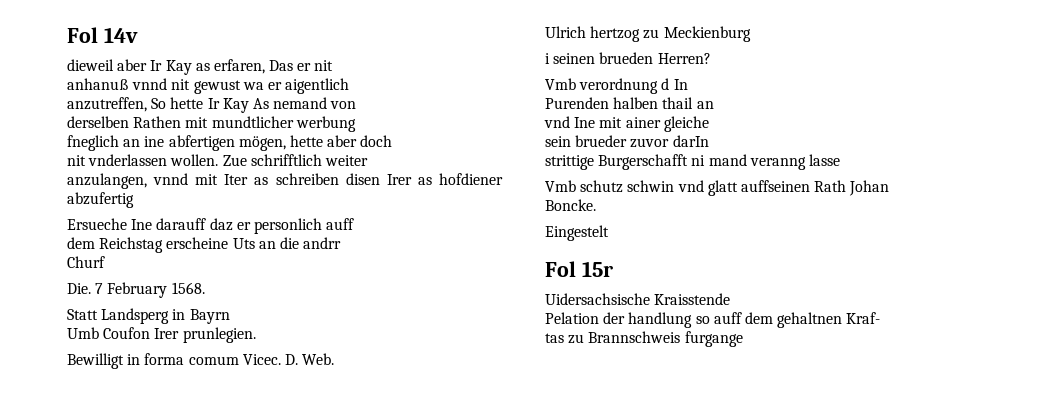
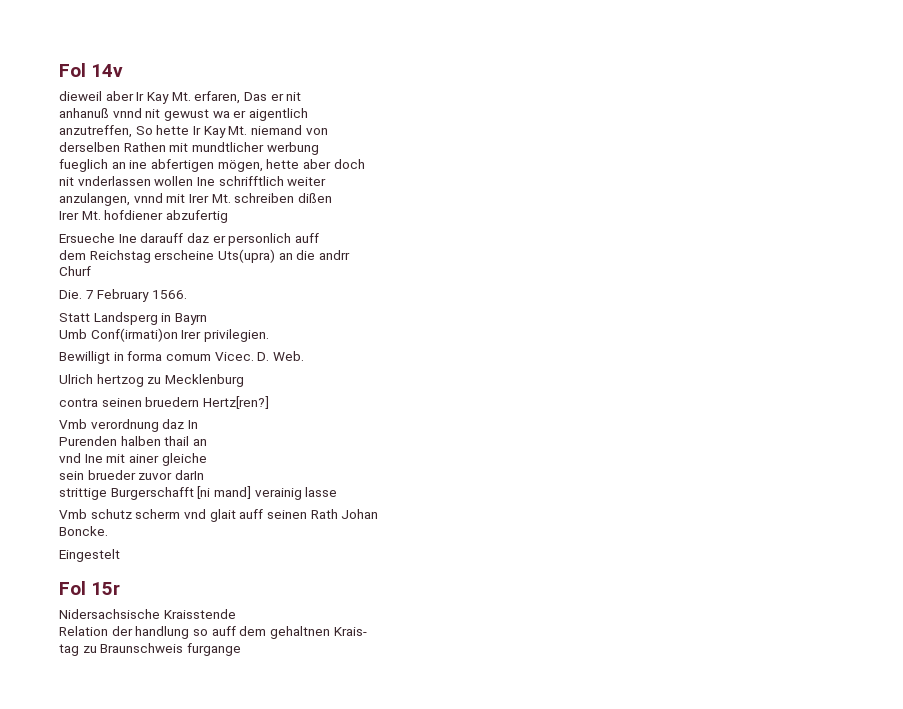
[195,63,210,71] as -> [171,92,191,101] Mt.
[252,97,328,109] As nemand -> [228,125,302,135] Mt. niemand
[67,135,119,151] fneglich -> [59,159,108,172] fueglich
[170,154,247,166] wollen. Zue -> [154,176,215,186] wollen Ine
[224,173,432,185] Iter as schreiben disen Irer as -> [188,193,332,203] [59,211,101,220] Irer Mt. schreiben dißen // Irer Mt.
[232,238,255,249] Uts -> [217,249,275,263] Uts(upra)
[171,282,205,294] 1568. -> [151,290,187,299] 1566.
[103,327,256,343] Coufon Irer prunlegien. -> [90,328,269,342] Conf(irmati)on Irer privilegien.
[663,26,751,42] [545,52,711,64] Meckienburg // i seinen brueden Herren? -> [164,374,244,387] [59,396,269,409] Mecklenburg // contra seinen bruedern Hertz[ren?]
[661,78,670,90] d -> [162,419,185,429] daz
[691,154,806,170] ni mand veranng -> [197,486,302,500] [ni mand] verainig
[627,180,810,196] schwin vnd glatt auffseinen -> [135,509,307,522] scherm vnd glait auff seinen
[545,293,650,305] Uidersachsische -> [59,609,160,619] Nidersachsische
[545,312,599,324] Pelation -> [59,626,108,636] Relation
[846,312,881,324] [545,331,681,344] Kraf- // tas zu Brannschweis -> [333,627,367,636] [59,643,184,656] Krais- // tag zu Braunschweis

